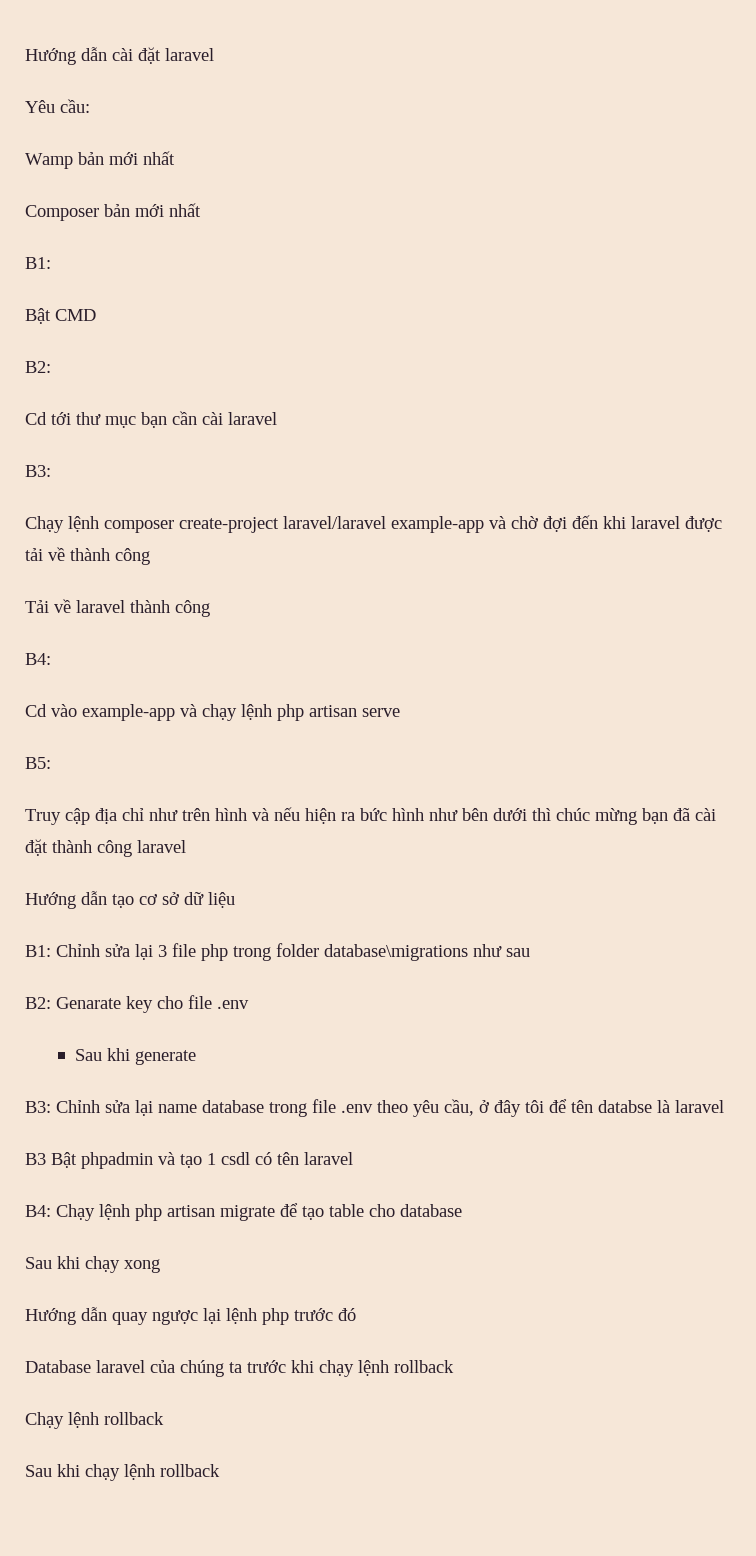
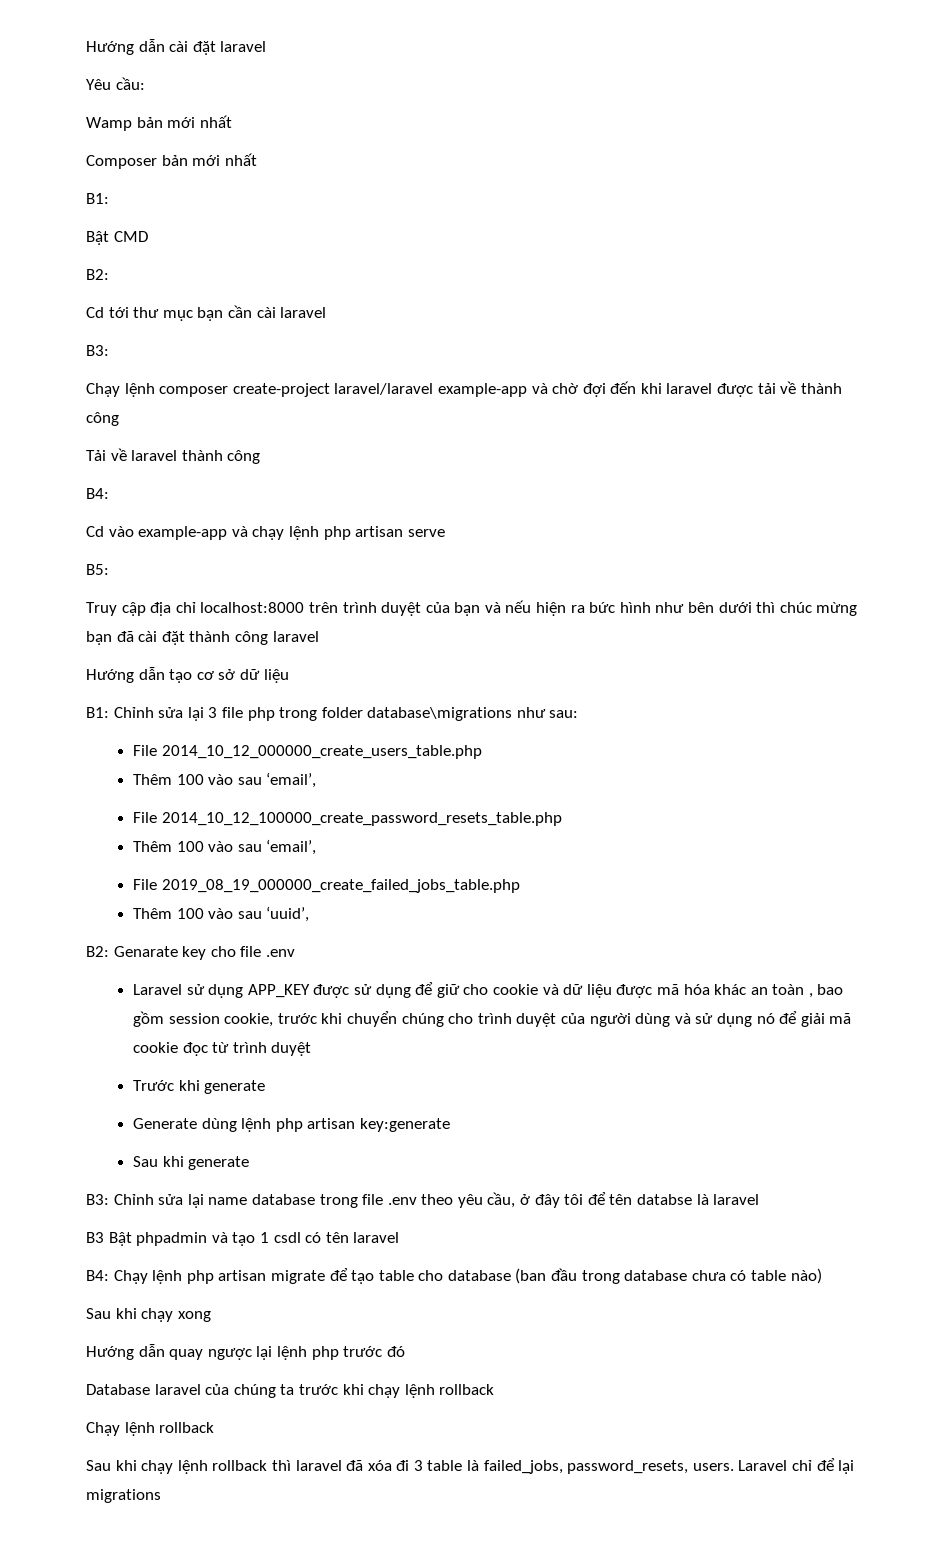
[149,808,247,821] như trên hình -> [200,602,481,616] localhost:8000 trên trình duyệt của bạn
[506,948,530,957] sau -> [549,710,579,718] [133,745,482,759] [133,772,317,788] [133,812,562,826] [133,839,317,855] [133,879,520,893] [133,906,310,922] sau: // File 2014_10_12_000000_create_users_table.php // Thêm 100 vào sau ‘email’, // File 2014_10_12_100000_create_password_resets_table.php // Thêm 100 vào sau ‘email’, // File 2019_08_19_000000_create_failed_jobs_table.php // Thêm 100 vào sau ‘uuid’,
(249, 1004) none -> [133,982,844,998] [133,1011,852,1027] [133,1042,312,1056] [133,1080,266,1094] [133,1118,451,1132] // Laravel sử dụng APP_KEY được sử dụng để giữ cho cookie và dữ liệu được mã hóa khác an toàn , bao gồm session cookie, trước khi chuyển chúng cho trình duyệt của người dùng và sử dụng nó để giải mã cookie đọc từ trình duyệt // Trước khi generate // Generate dùng lệnh php artisan key:generate
(462, 1210) none -> [515,1268,822,1284] (ban đầu trong database chưa có table nào)
(220, 1470) none -> [271,1458,855,1474] [86,1489,161,1503] thì laravel đã xóa đi 3 table là failed_jobs, password_resets, users. Laravel chỉ để lại migrations

